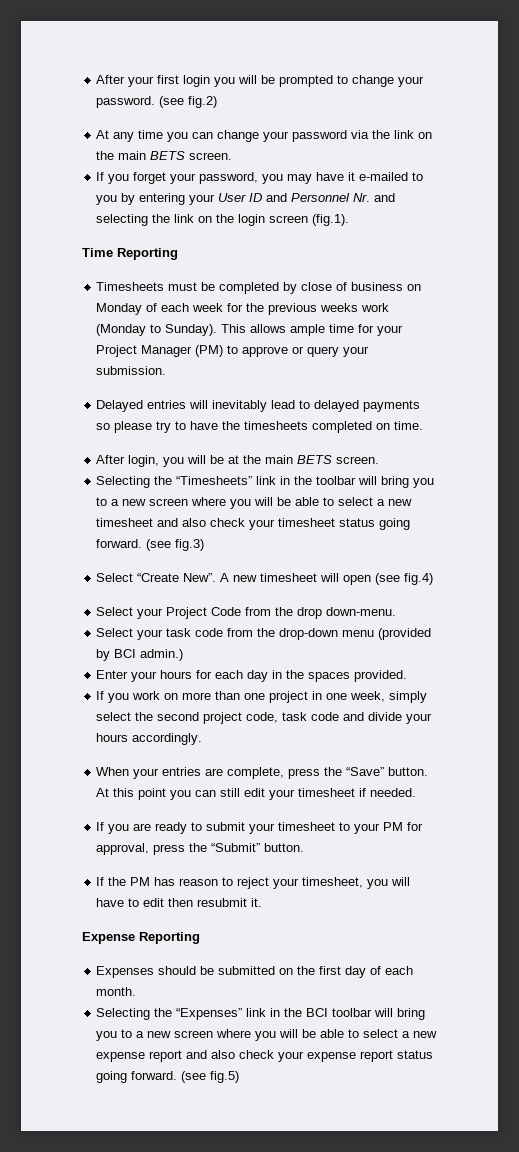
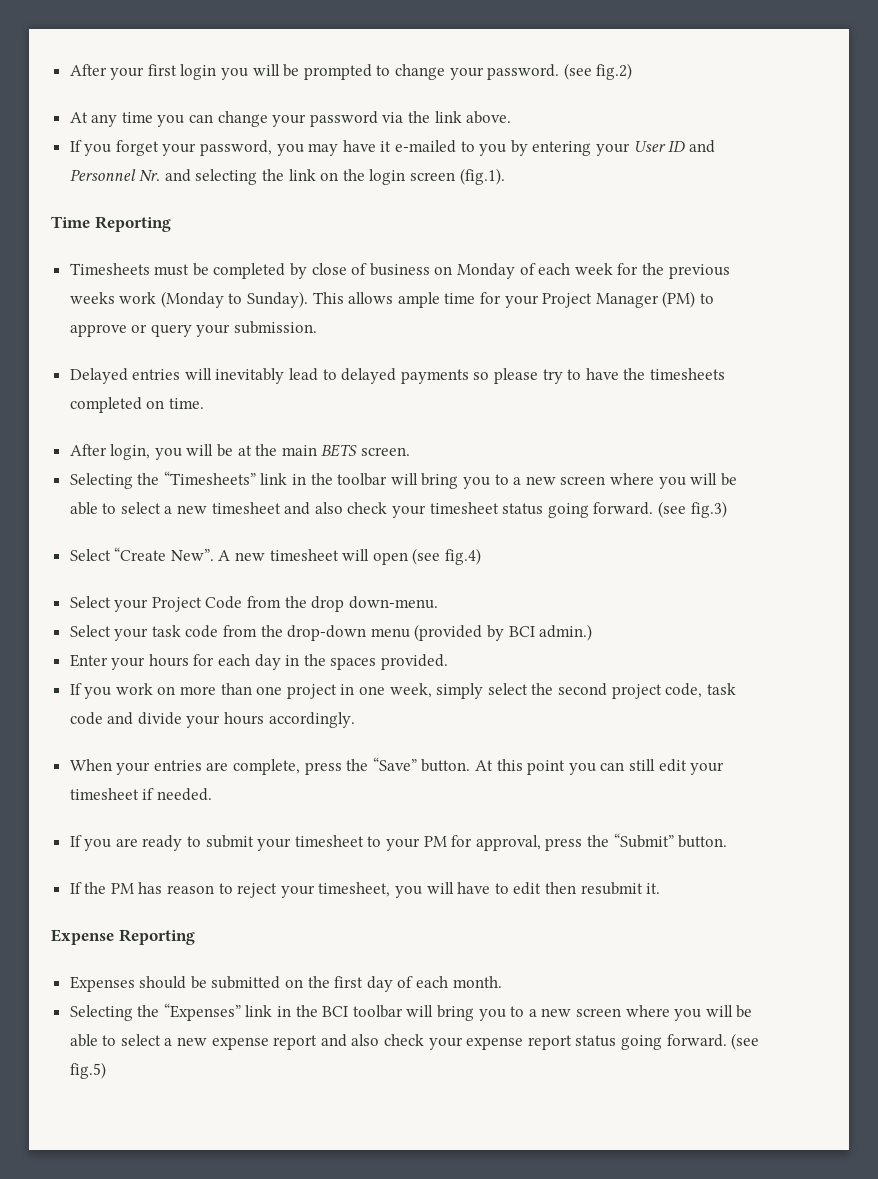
[418,132,433,139] [96,151,233,160] on the main BETS screen. -> [466,111,512,124] above.

